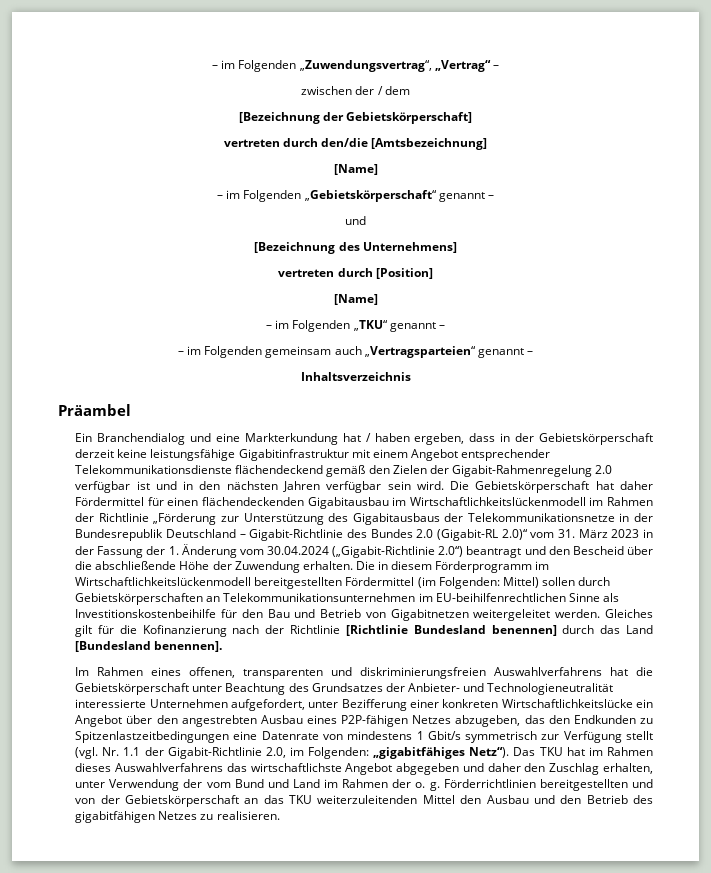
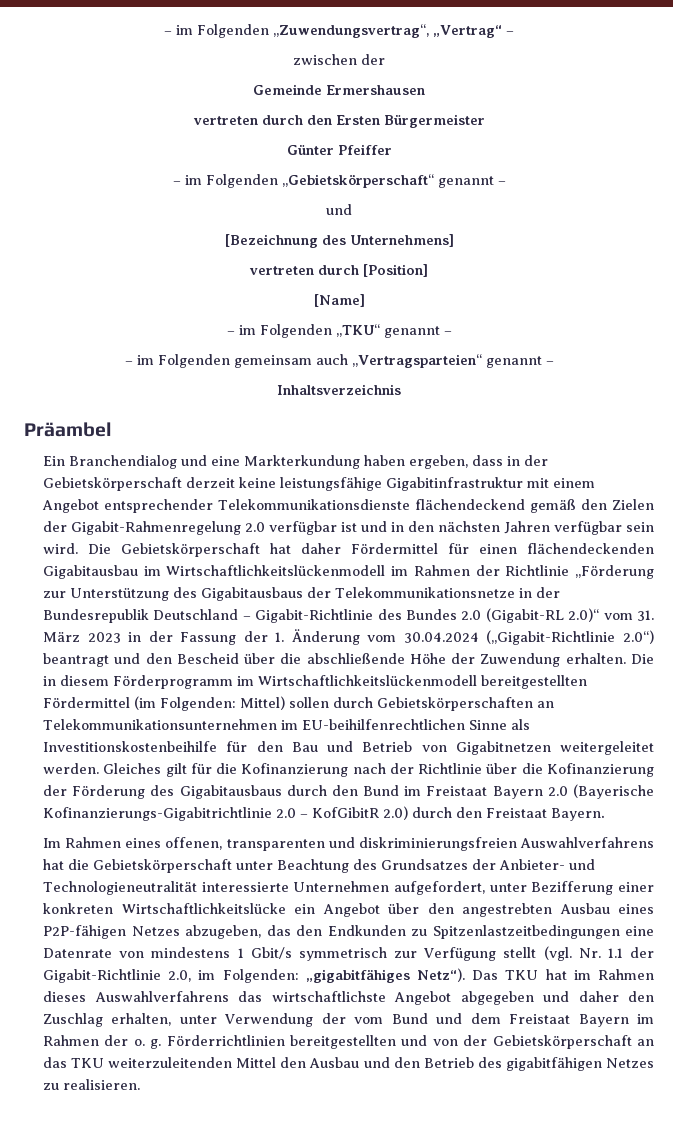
[377,86,410,95] [238,112,473,124] [223,138,488,150] [333,164,378,175] / dem // [Bezeichnung der Gebietskörperschaft] // vertreten durch den/die [Amtsbezeichnung] // [Name] -> [253,84,425,95] [192,114,485,128] [286,144,392,155] // Gemeinde Ermershausen // vertreten durch den Ersten Bürgermeister // Günter Pfeiffer
[342,433,371,442] hat / -> (360, 462) none
[345,625,654,636] [75,641,223,652] [Richtlinie Bundesland benennen] durch das Land [Bundesland benennen]. -> [486,763,654,777] [42,784,654,799] [42,806,605,821] über die Kofinanzierung der Förderung des Gigabitausbaus durch den Bund im Freistaat Bayern 2.0 (Bayerische Kofinanzierungs-Gigabitrichtlinie 2.0 – KofGibitR 2.0) durch den Freistaat Bayern.
[292,779,320,788] Land -> [470,1013,629,1027] dem Freistaat Bayern

